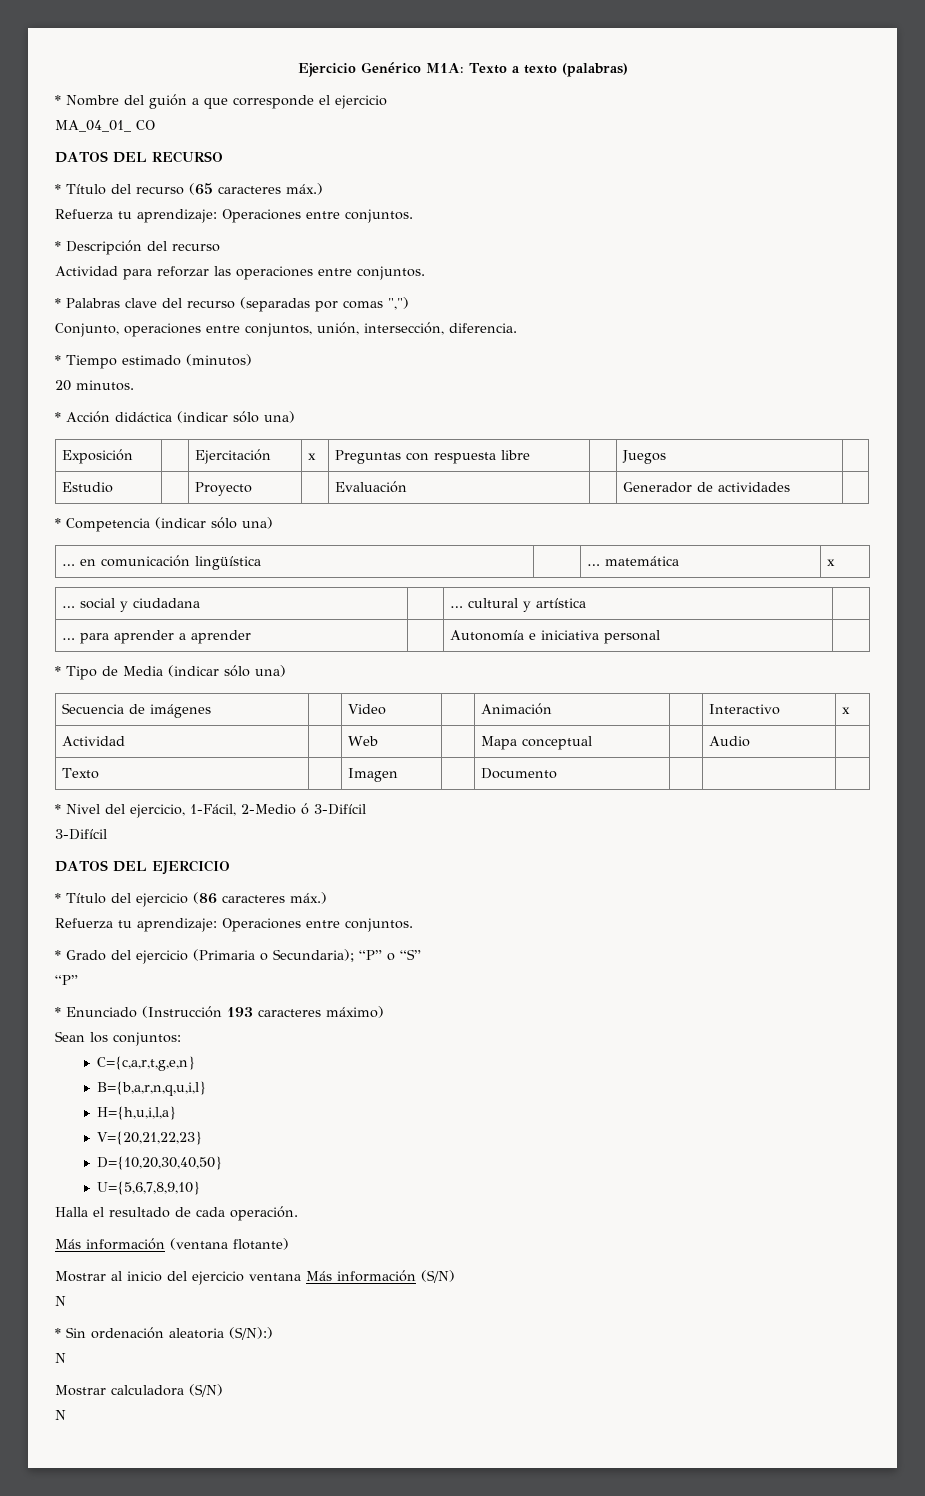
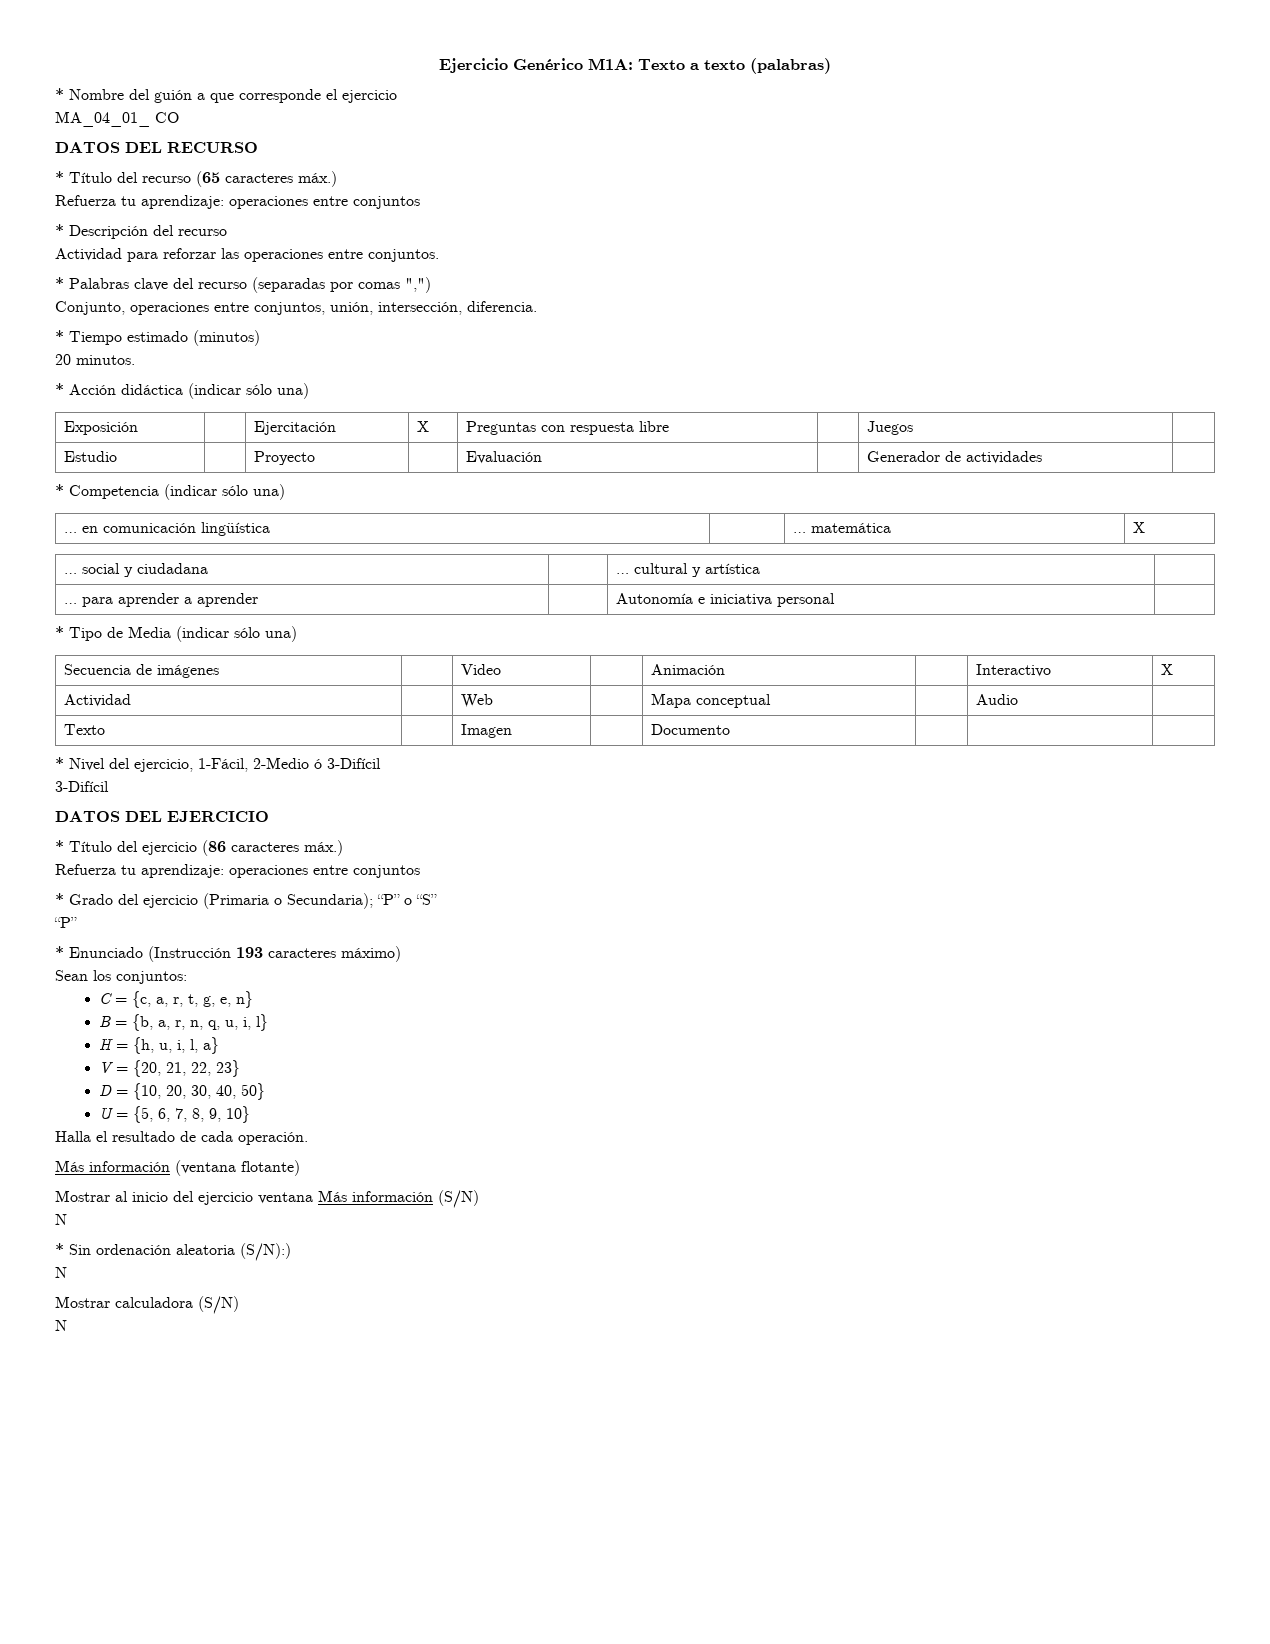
[222,209,413,223] Operaciones entre conjuntos. -> [229,196,420,209] operaciones entre conjuntos
[307,453,316,460] x -> [416,421,429,432] X
[826,559,835,566] x -> [1132,522,1145,533] X
[841,707,850,714] x -> [1160,664,1173,675] X
[222,918,413,932] Operaciones entre conjuntos. -> [229,865,420,878] operaciones entre conjuntos
[96,1056,195,1071] [96,1081,206,1096] [96,1106,176,1120] [96,1131,202,1145] [96,1156,222,1170] [96,1181,200,1195] C={c,a,r,t,g,e,n} // B={b,a,r,n,q,u,i,l} // H={h,u,i,l,a} // V={20,21,22,23} // D={10,20,30,40,50} // U={5,6,7,8,9,10} -> [99,991,254,1008] [99,1014,269,1031] [99,1037,220,1054] [99,1060,241,1077] [99,1083,266,1100] [99,1106,251,1123] C = {c, a, r, t, g, e, n} // B = {b, a, r, n, q, u, i, l} // H = {h, u, i, l, a} // V = {20, 21, 22, 23} // D = {10, 20, 30, 40, 50} // U = {5, 6, 7, 8, 9, 10}

